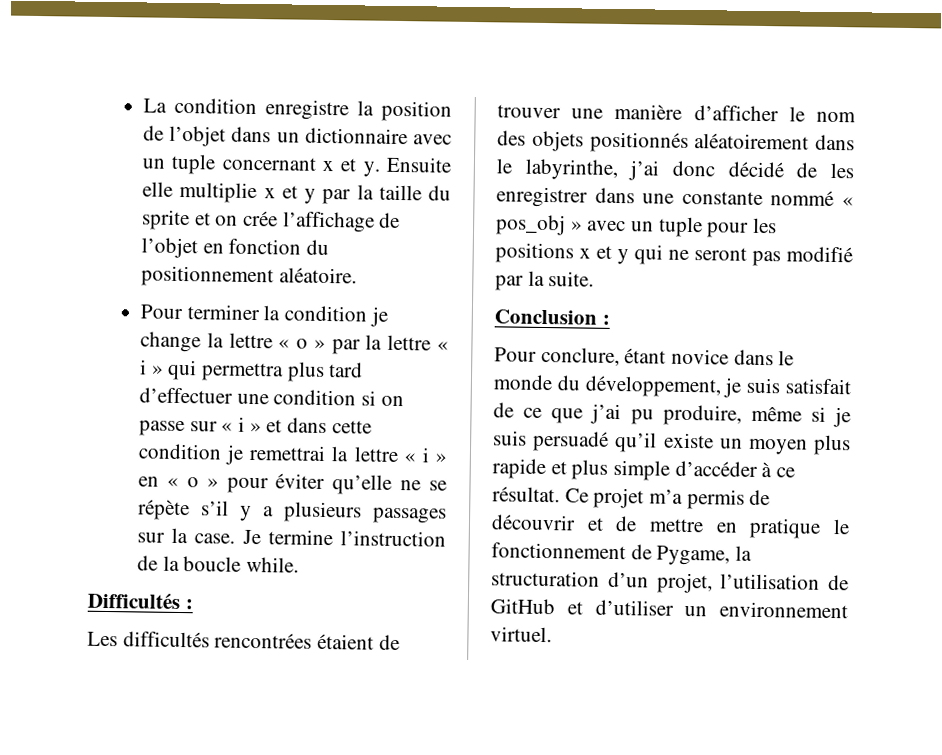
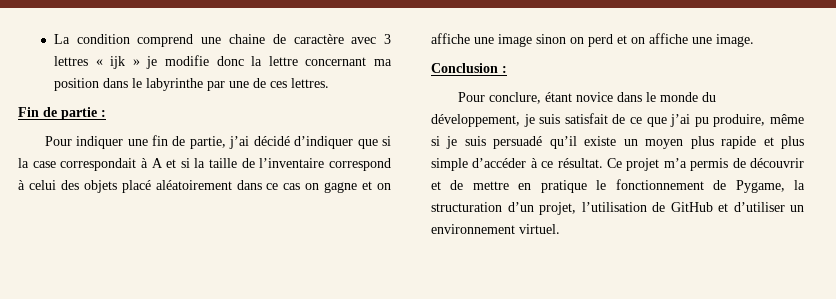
[265,99,452,122] [143,125,452,147] [142,153,452,177] [142,181,451,205] [142,209,401,233] [141,237,330,259] [141,265,357,288] [140,304,388,327] [140,331,449,355] [140,359,364,382] [139,387,404,407] [139,416,372,437] [138,443,447,465] [138,473,447,495] [138,499,447,524] [137,527,446,547] [137,555,300,573] [87,591,193,610] [87,631,400,651] [497,103,856,123] [497,130,855,153] [496,158,854,181] [496,186,854,208] [495,214,778,238] [495,242,853,267] [495,270,595,291] enregistre la position de l’objet dans un dictionnaire avec un tuple concernant x et y. Ensuite elle multiplie x et y par la taille du sprite et on crée l’affichage de l’objet en fonction du positionnement aléatoire. // Pour terminer la condition je change la lettre « o » par la lettre « i » qui permettra plus tard d’effectuer une condition si on passe sur « i » et dans cette condition je remettrai la lettre « i » en « o » pour éviter qu’elle ne se répète s’il y a plusieurs passages sur la case. Je termine l’instruction de la boucle while. // Difficultés : // Les difficultés rencontrées étaient de trouver une manière d’afficher le nom des objets positionnés aléatoirement dans le labyrinthe, j’ai donc décidé de les enregistrer dans une constante nommé « pos_obj » avec un tuple pour les positions x et y qui ne seront pas modifié par la suite. -> [137,34,392,47] [53,55,392,69] [53,78,329,91] [18,107,106,120] [44,135,391,149] [18,158,391,171] [18,180,392,193] [431,33,754,47] comprend une chaine de caractère avec 3 lettres « ijk » je modifie donc la lettre concernant ma position dans le labyrinthe par une de ces lettres. // Fin de partie : // Pour indiquer une fin de partie, j’ai décidé d’indiquer que si la case correspondait à A et si la taille de l’inventaire correspond à celui des objets placé aléatoirement dans ce cas on gagne et on affiche une image sinon on perd et on affiche une image.

